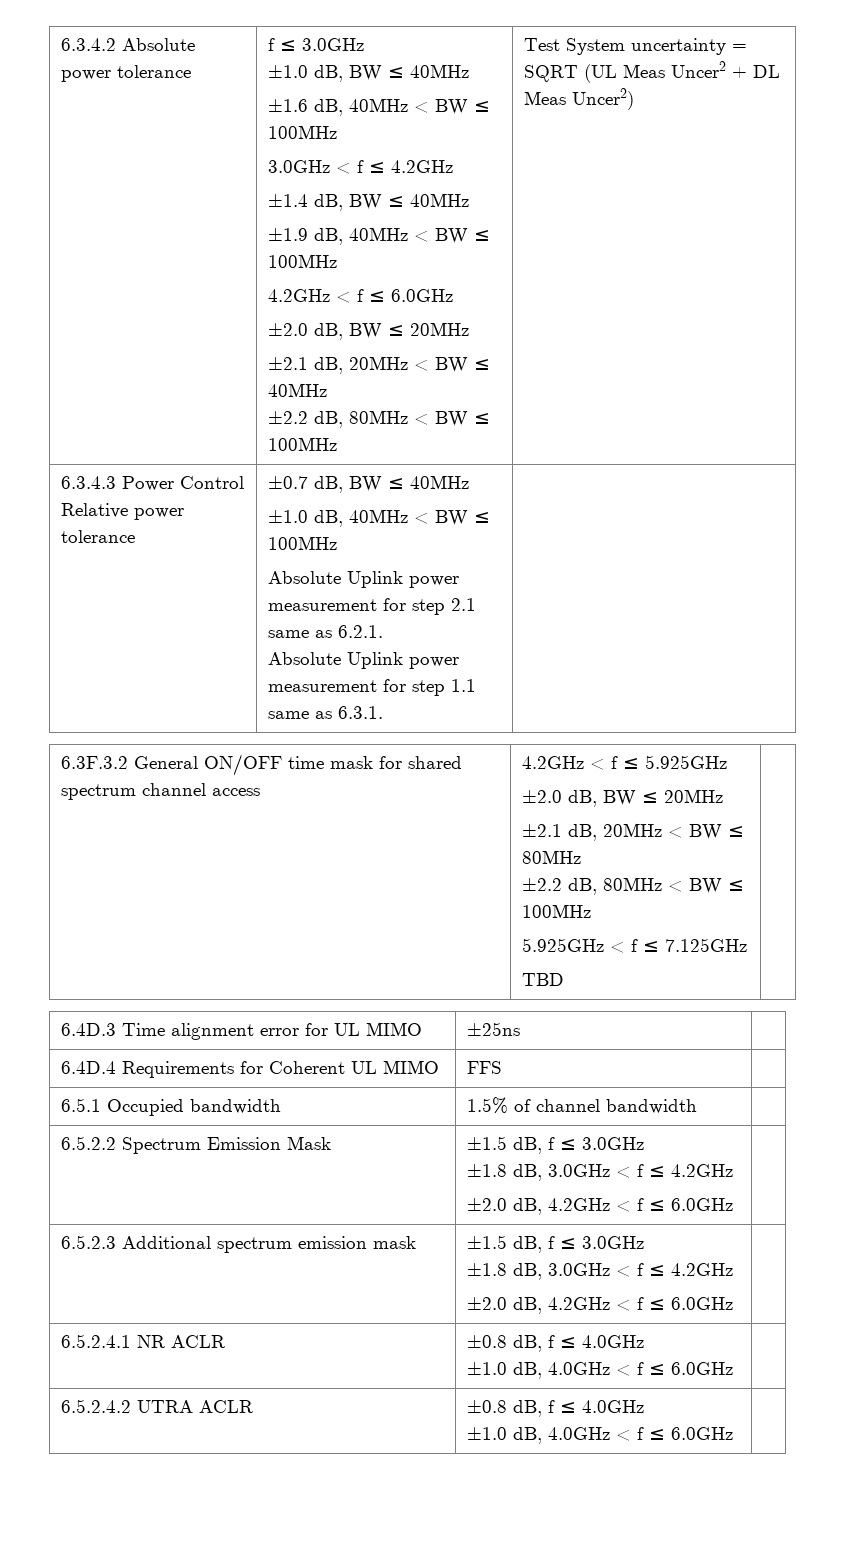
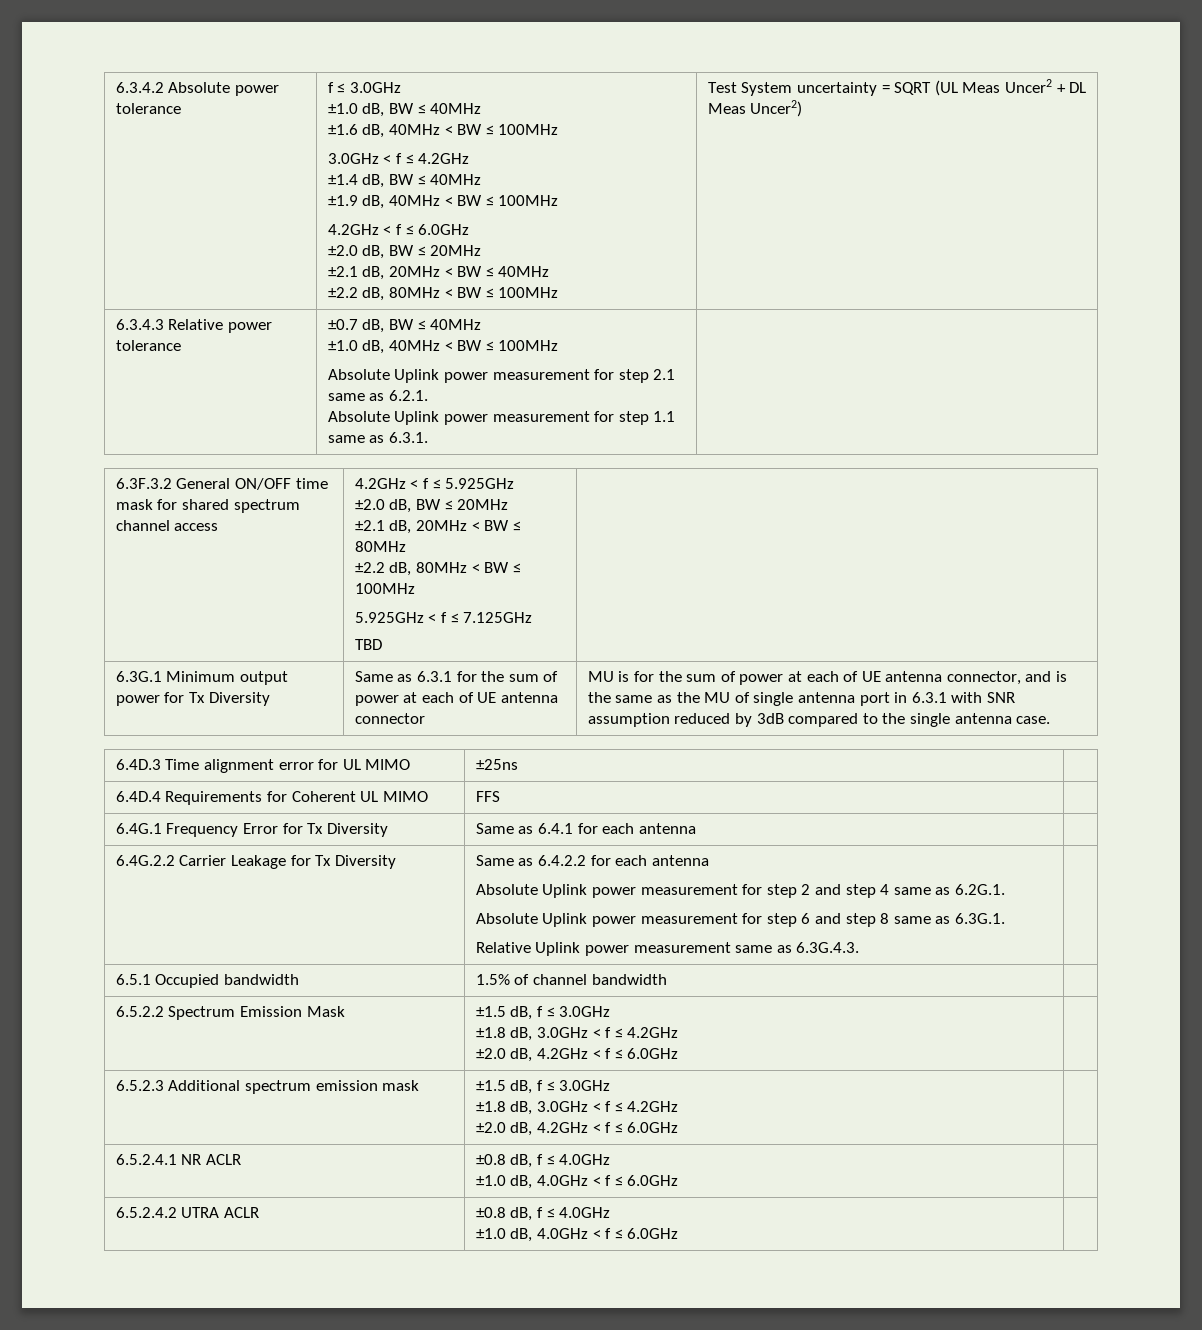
[122,476,245,491] Power Control -> (164, 324) none
(565, 979) none -> [115,671,288,685] [115,692,270,706] [354,671,559,682] [354,692,558,706] [354,713,425,724] [587,671,1068,685] [587,692,1015,706] [587,713,1051,727] // 6.3G.1 Minimum output power for Tx Diversity | Same as 6.3.1 for the sum of power at each of UE antenna connector | MU is for the sum of power at each of UE antenna connector, and is the same as the MU of single antenna port in 6.3.1 with SNR assumption reduced by 3dB compared to the single antenna case.
(503, 1067) none -> [115,823,388,837] [475,823,696,834] [115,855,396,869] [475,855,709,866] [475,884,1005,898] [475,913,1005,927] [475,942,860,956] // 6.4G.1 Frequency Error for Tx Diversity | Same as 6.4.1 for each antenna | // 6.4G.2.2 Carrier Leakage for Tx Diversity | Same as 6.4.2.2 for each antenna // Absolute Uplink power measurement for step 2 and step 4 same as 6.2G.1. // Absolute Uplink power measurement for step 6 and step 8 same as 6.3G.1. // Relative Uplink power measurement same as 6.3G.4.3. |

